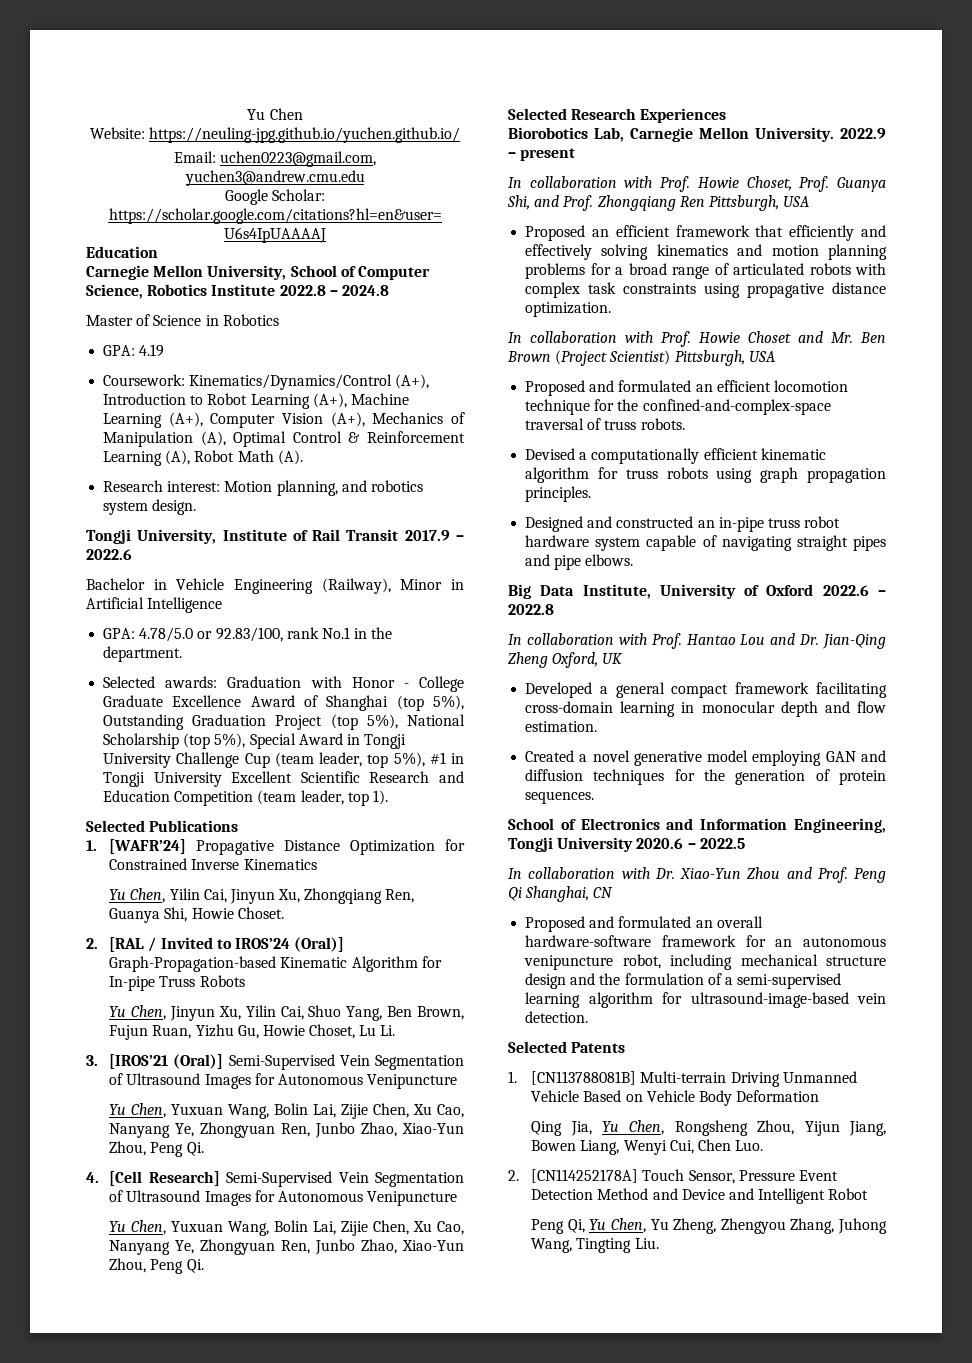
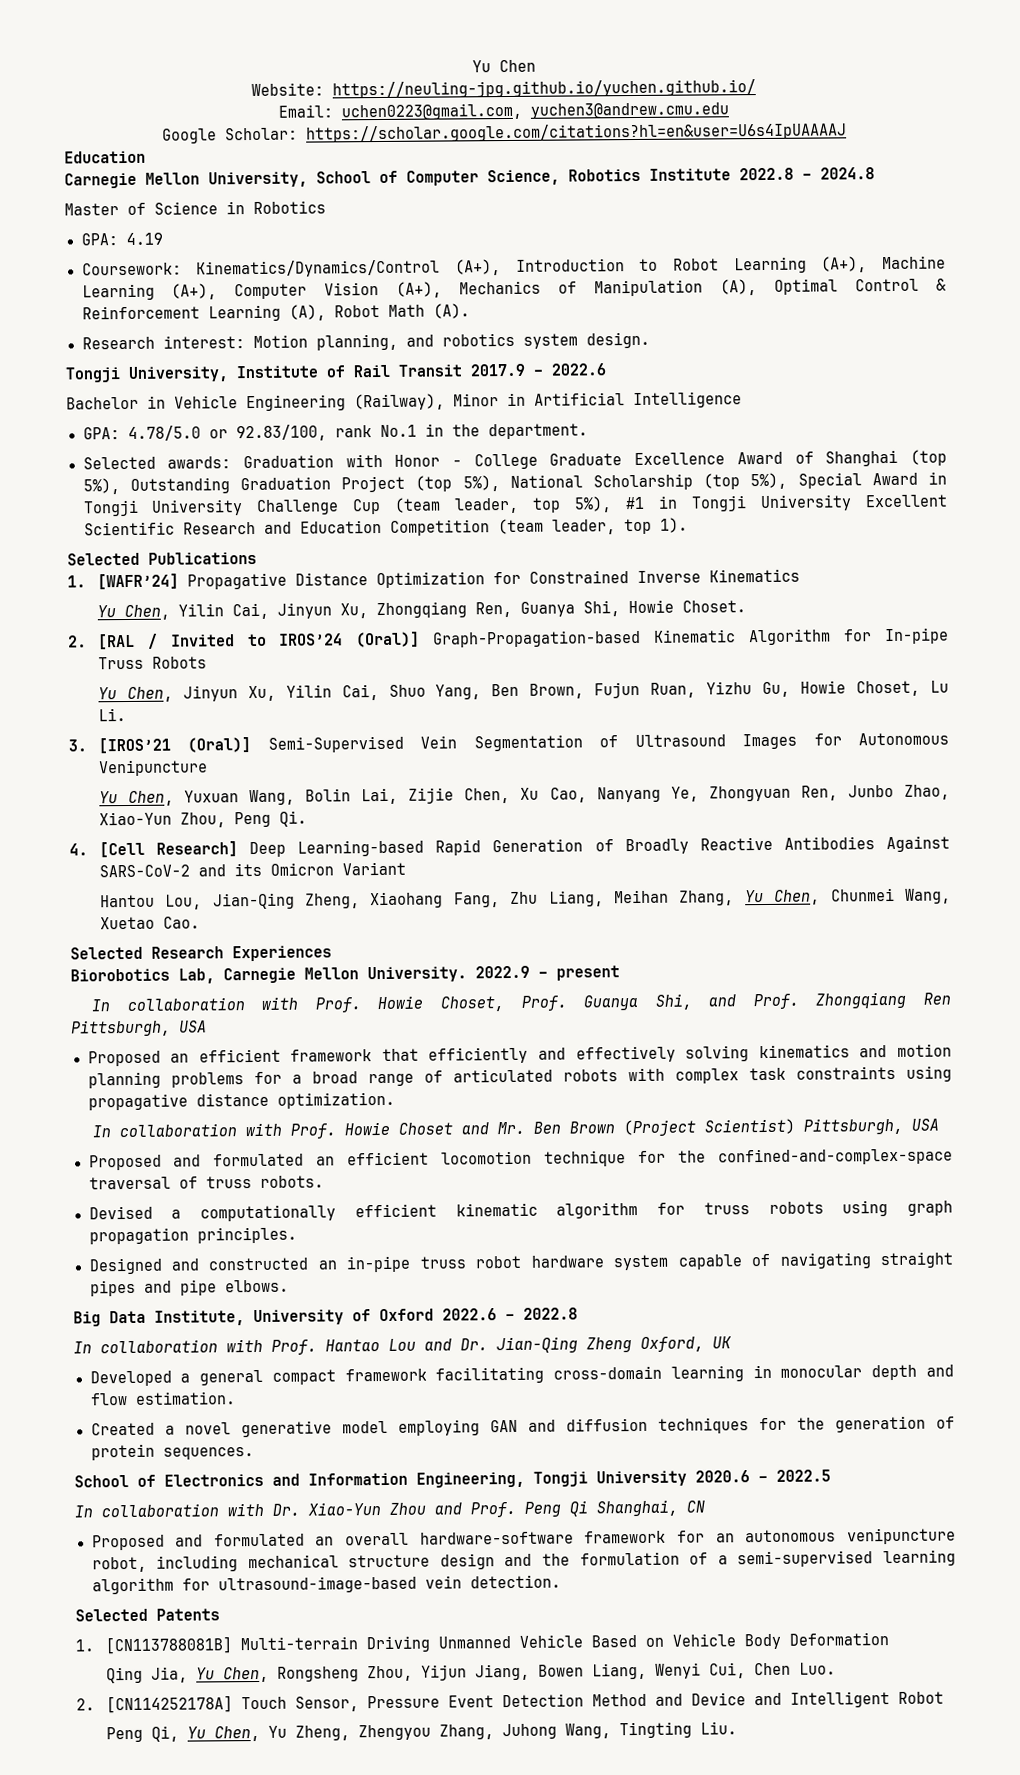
[226,1171,464,1187] [109,1190,458,1206] [109,1220,464,1236] [109,1239,465,1255] [109,1258,204,1274] Semi-Supervised Vein Segmentation of Ultrasound Images for Autonomous Venipuncture // Yu Chen, Yuxuan Wang, Bolin Lai, Zijie Chen, Xu Cao, Nanyang Ye, Zhongyuan Ren, Junbo Zhao, Xiao-Yun Zhou, Peng Qi. -> [249,835,951,858] [98,861,406,878] [99,887,951,910] [99,916,200,930] Deep Learning-based Rapid Generation of Broadly Reactive Antibodies Against SARS-CoV-2 and its Omicron Variant // Hantou Lou, Jian-Qing Zheng, Xiaohang Fang, Zhu Liang, Meihan Zhang, Yu Chen, Chunmei Wang, Xuetao Cao.

